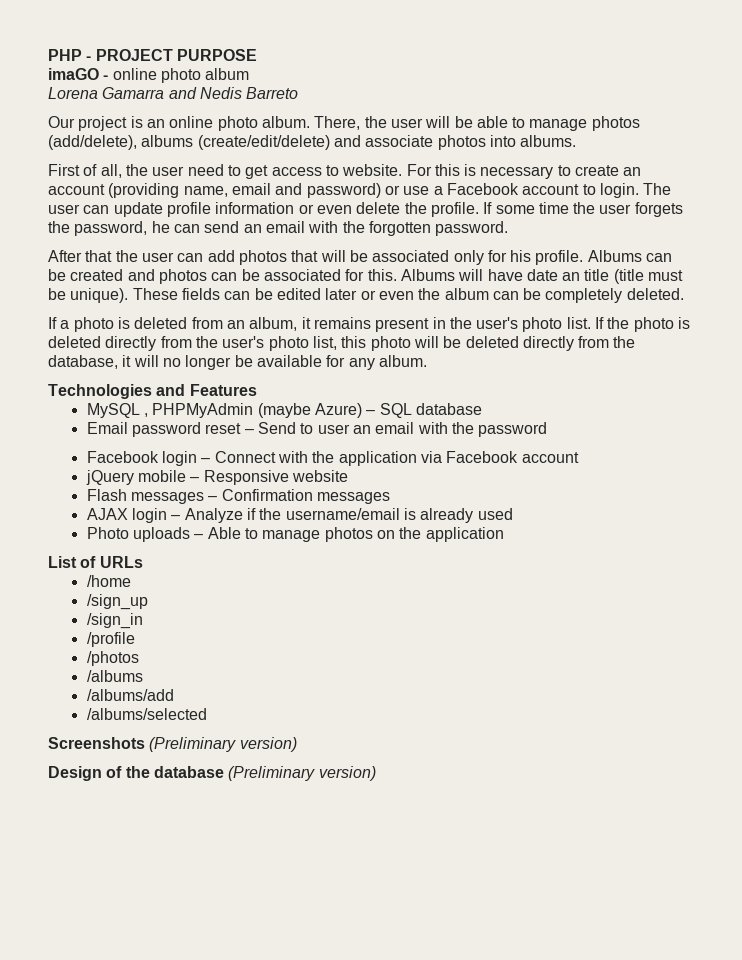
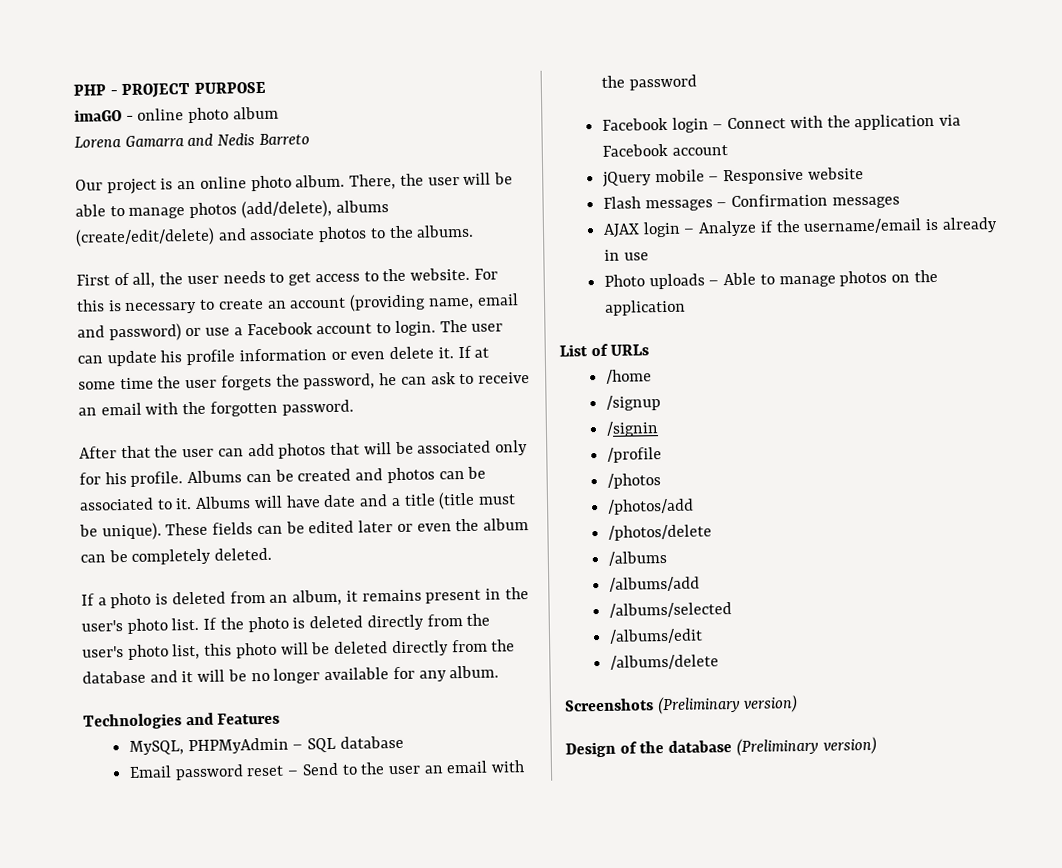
[489,135,516,147] into -> [369,225,414,239] to the
[187,164,224,176] need -> [222,270,266,284] needs
(339, 170) none -> [382,268,407,282] the
(163, 209) none -> [160,350,183,363] his
[404,202,493,217] the profile. If -> [437,345,490,359] it. If at
[204,221,240,233] send -> [430,372,530,385] ask to receive
[345,269,397,281] for this. -> [156,498,193,510] to it.
[562,272,581,281] an -> [359,494,401,507] and a
[48,355,118,369] database, -> [82,670,178,684] database and
(159, 361) none -> [227,669,247,682] be
[234,355,253,367] be -> (321, 676) none
[86,403,362,418] MySQL , PHPMyAdmin (maybe Azure) -> [128,737,289,756] MySQL, PHPMyAdmin
(314, 428) none -> [360,762,386,775] the
[477,508,513,520] used -> [603,249,649,261] in use
[86,594,148,610] [86,613,143,629] /sign_up // /sign_in -> [605,395,661,411] [605,421,659,437] /signup // /signin
(139, 658) none -> [606,498,694,515] [607,524,712,541] // /photos/add // /photos/delete
(207, 714) none -> [608,628,703,644] [609,654,719,670] // /albums/edit // /albums/delete

